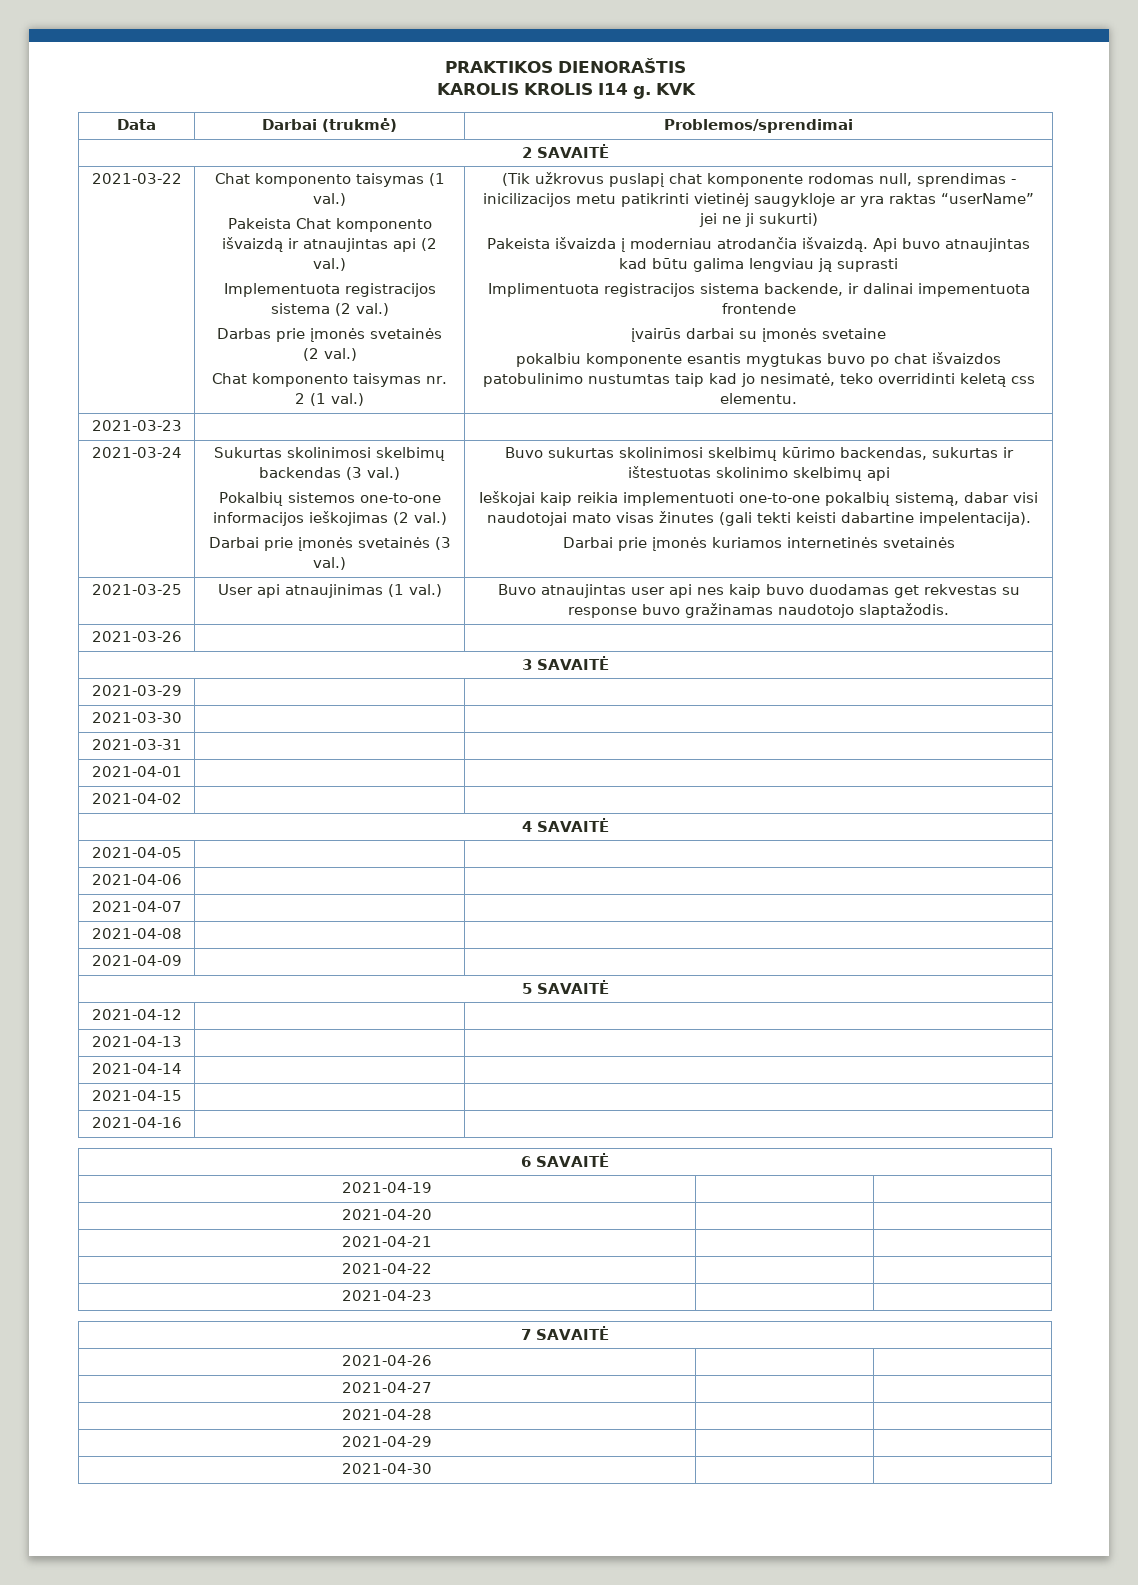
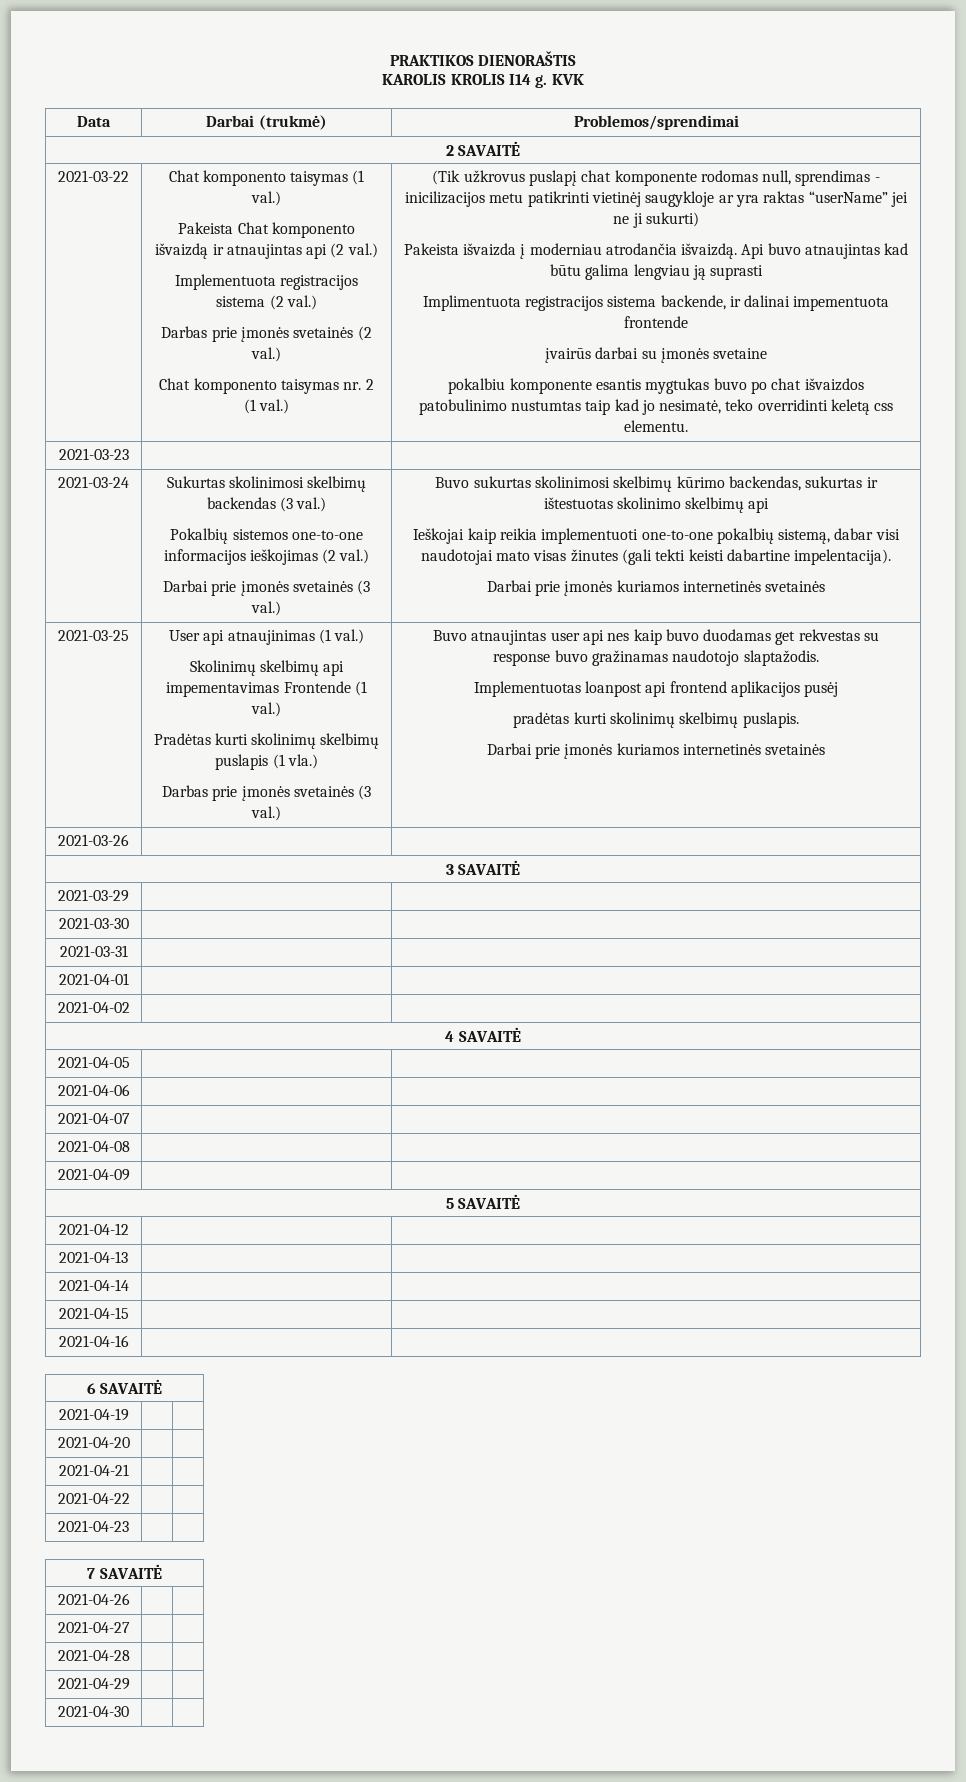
(442, 590) none -> [189,660,345,676] [166,681,367,697] [251,702,281,717] [153,733,380,749] [215,754,318,770] [161,785,372,801] [251,806,281,821] // Skolinimų skelbimų api impementavimas Frontende (1 val.) // Pradėtas kurti skolinimų skelbimų puslapis (1 vla.) // Darbas prie įmonės svetainės (3 val.)
(950, 610) none -> [473,681,839,697] [513,712,799,728] [486,743,826,759] // Implementuotas loanpost api frontend aplikacijos pusėj // pradėtas kurti skolinimų skelbimų puslapis. // Darbai prie įmonės kuriamos internetinės svetainės

